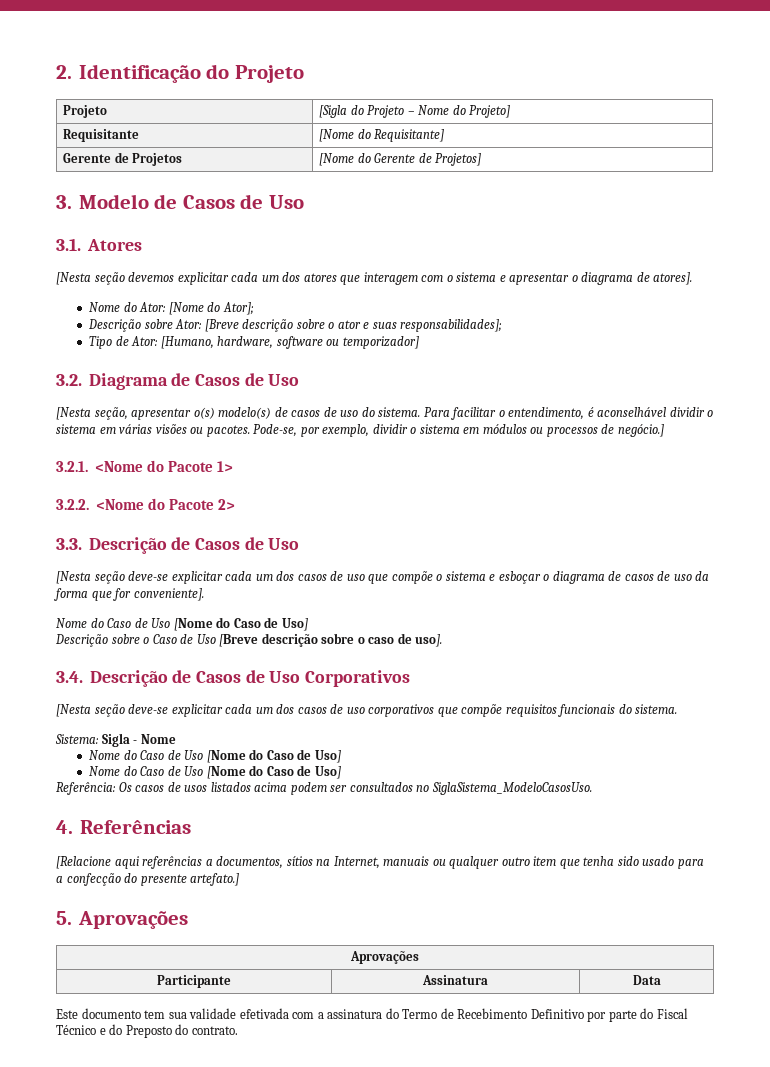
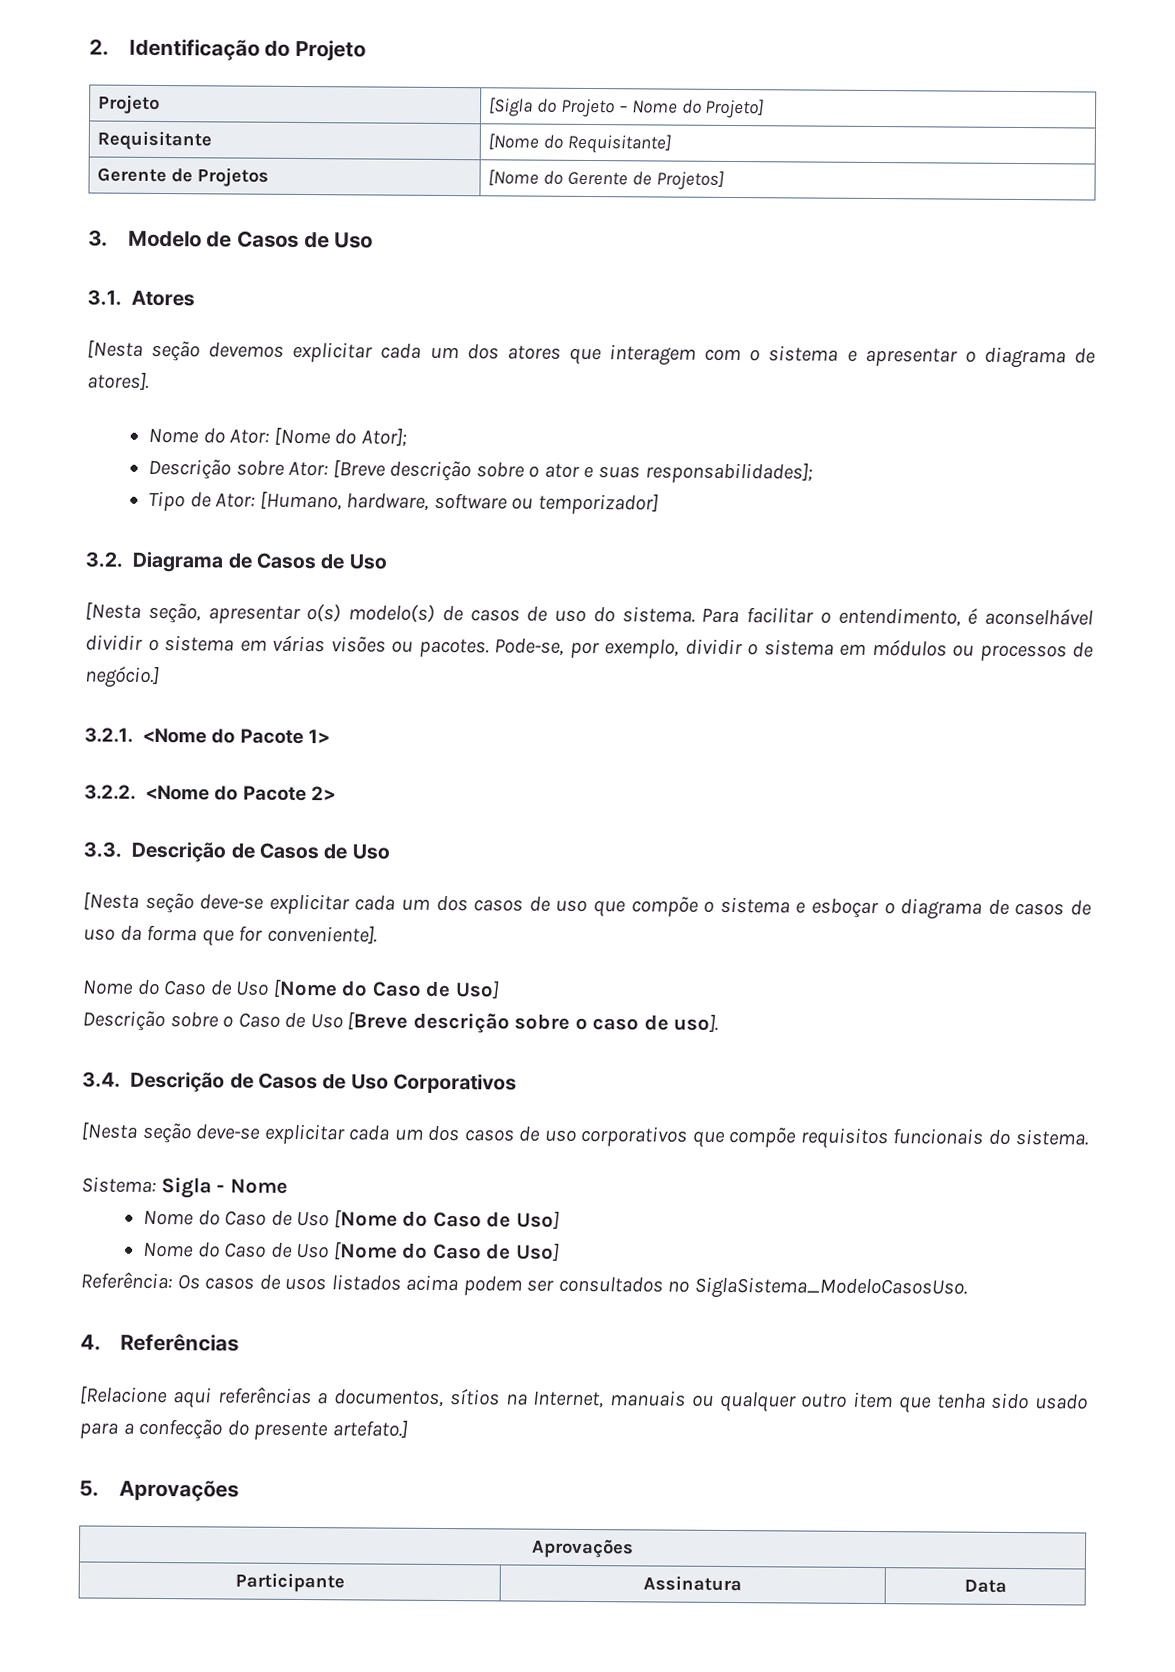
[56,1008,688,1022] [56,1024,238,1038] // Este documento tem sua validade efetivada com a assinatura do Termo de Recebimento Definitivo por parte do Fiscal Técnico e do Preposto do contrato. -> (1007, 1586) none

